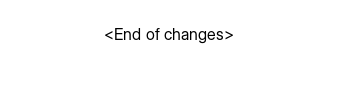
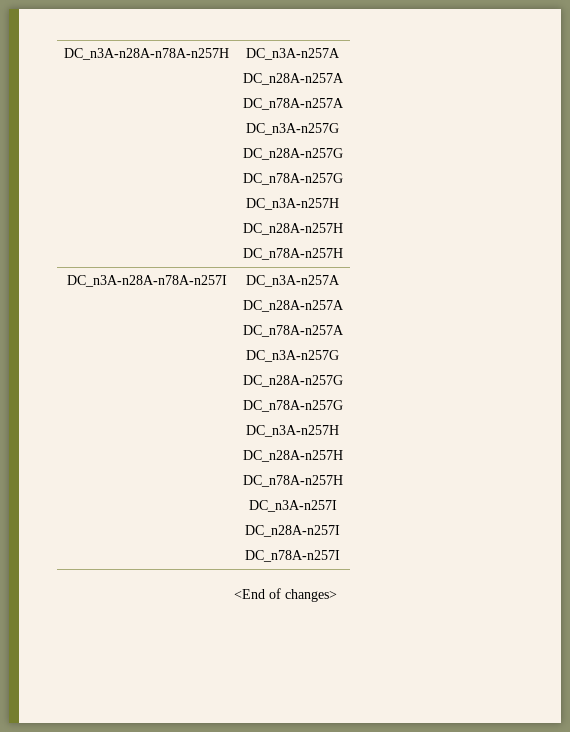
(104, 34) none -> [64,48,229,60] [246,48,340,60] [242,73,344,85] [242,98,344,110] [246,123,339,135] [242,148,343,160] [242,173,343,185] [246,198,339,210] [242,223,343,235] [242,248,343,260] [66,275,227,287] [246,275,340,287] [242,300,344,312] [242,325,344,337] [246,350,339,362] [242,375,343,387] [242,400,343,412] [246,425,339,437] [242,450,343,462] [242,475,343,487] [248,500,337,512] [245,525,340,537] [245,550,340,562] DC_n3A-n28A-n78A-n257H | DC_n3A-n257A // DC_n28A-n257A // DC_n78A-n257A // DC_n3A-n257G // DC_n28A-n257G // DC_n78A-n257G // DC_n3A-n257H // DC_n28A-n257H // DC_n78A-n257H // DC_n3A-n28A-n78A-n257I | DC_n3A-n257A // DC_n28A-n257A // DC_n78A-n257A // DC_n3A-n257G // DC_n28A-n257G // DC_n78A-n257G // DC_n3A-n257H // DC_n28A-n257H // DC_n78A-n257H // DC_n3A-n257I // DC_n28A-n257I // DC_n78A-n257I //

